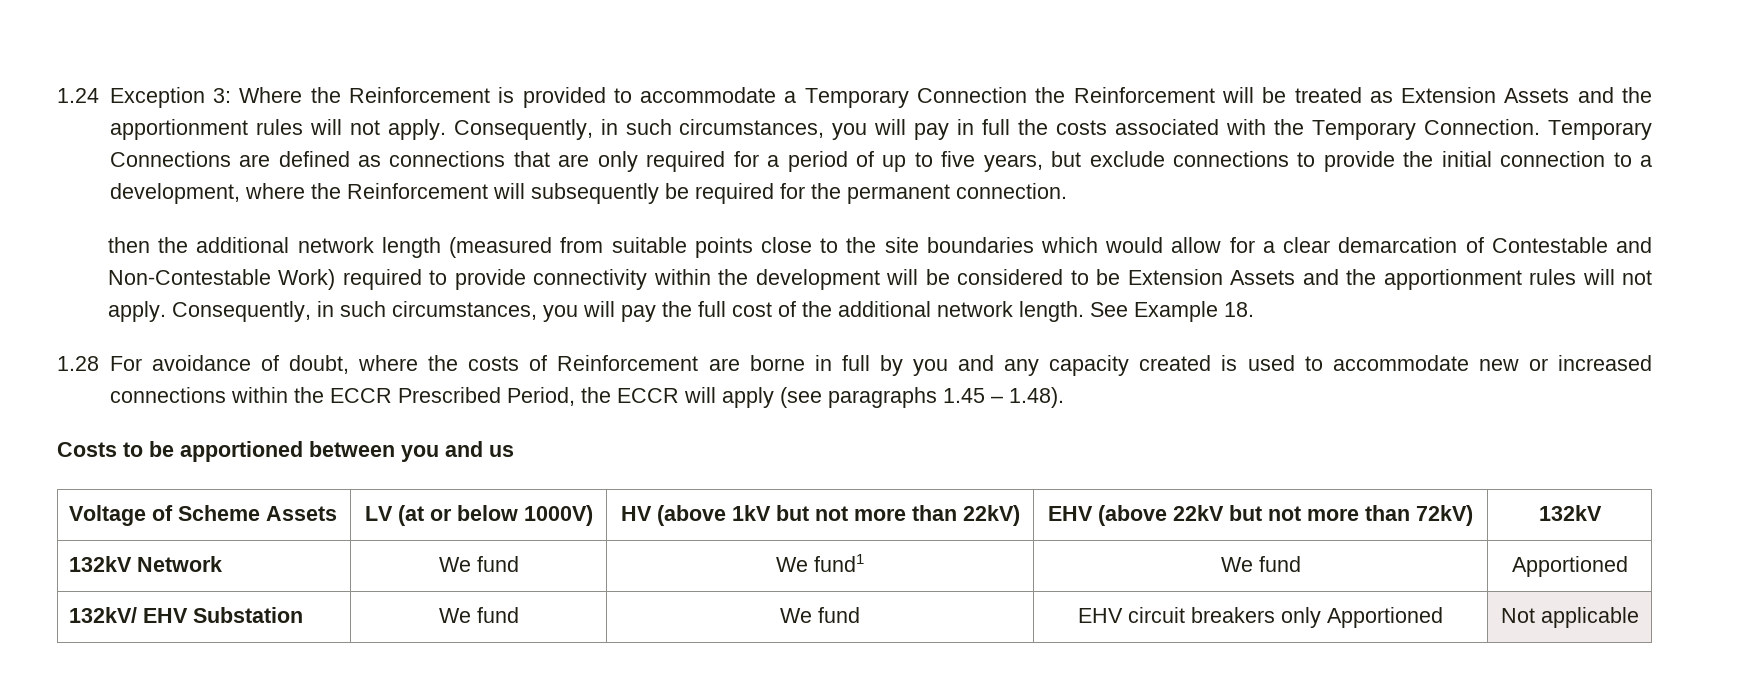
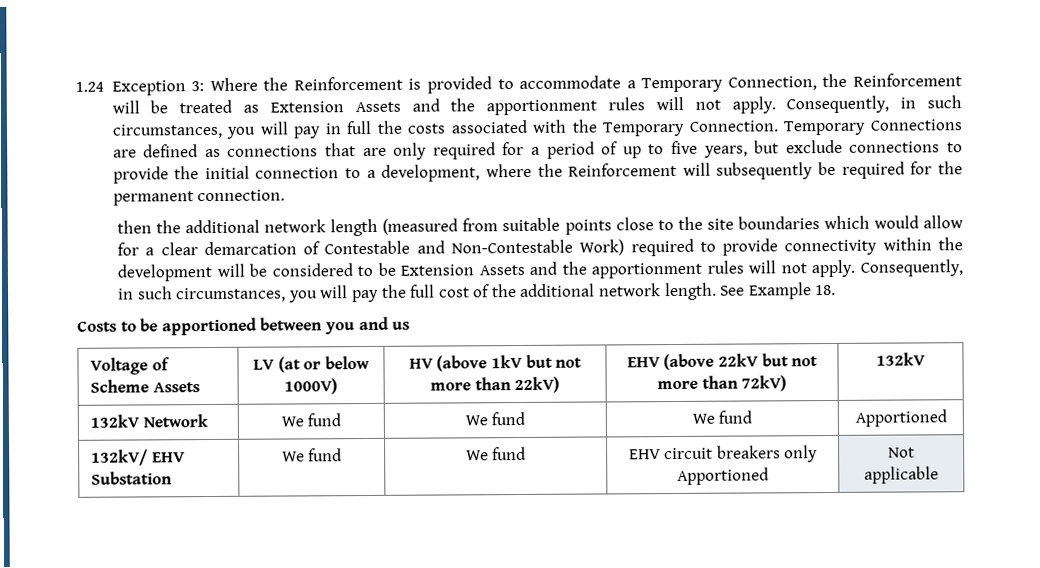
[917,87,1028,103] Connection -> [727,76,817,91] Connection,
[57,355,1652,376] [109,387,1064,408] // 1.28 For avoidance of doubt, where the costs of Reinforcement are borne in full by you and any capacity created is used to accommodate new or increased connections within the ECCR Prescribed Period, the ECCR will apply (see paragraphs 1.45 – 1.48). -> (837, 290) none
[814,554,864,572] fund1 -> [491,411,526,426] fund

